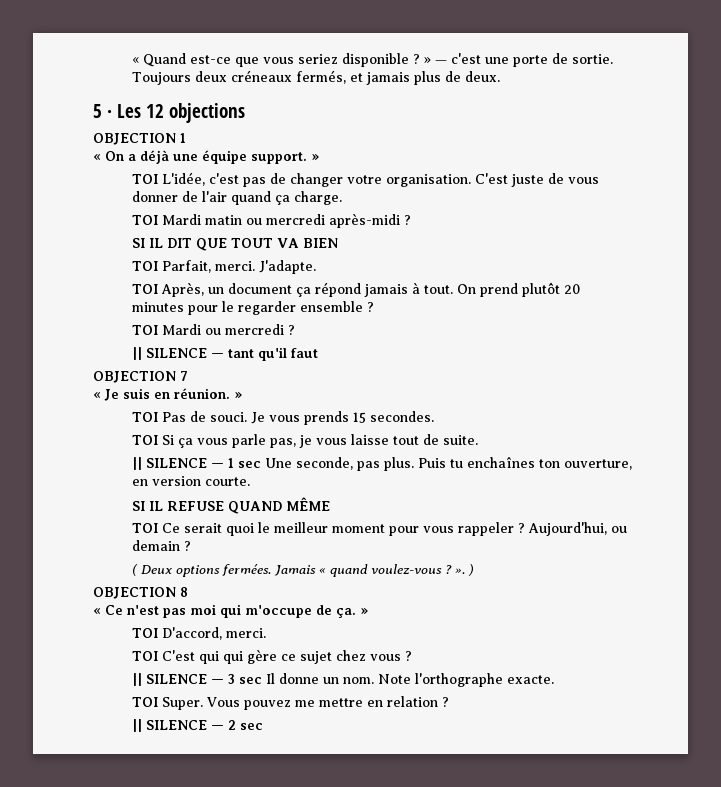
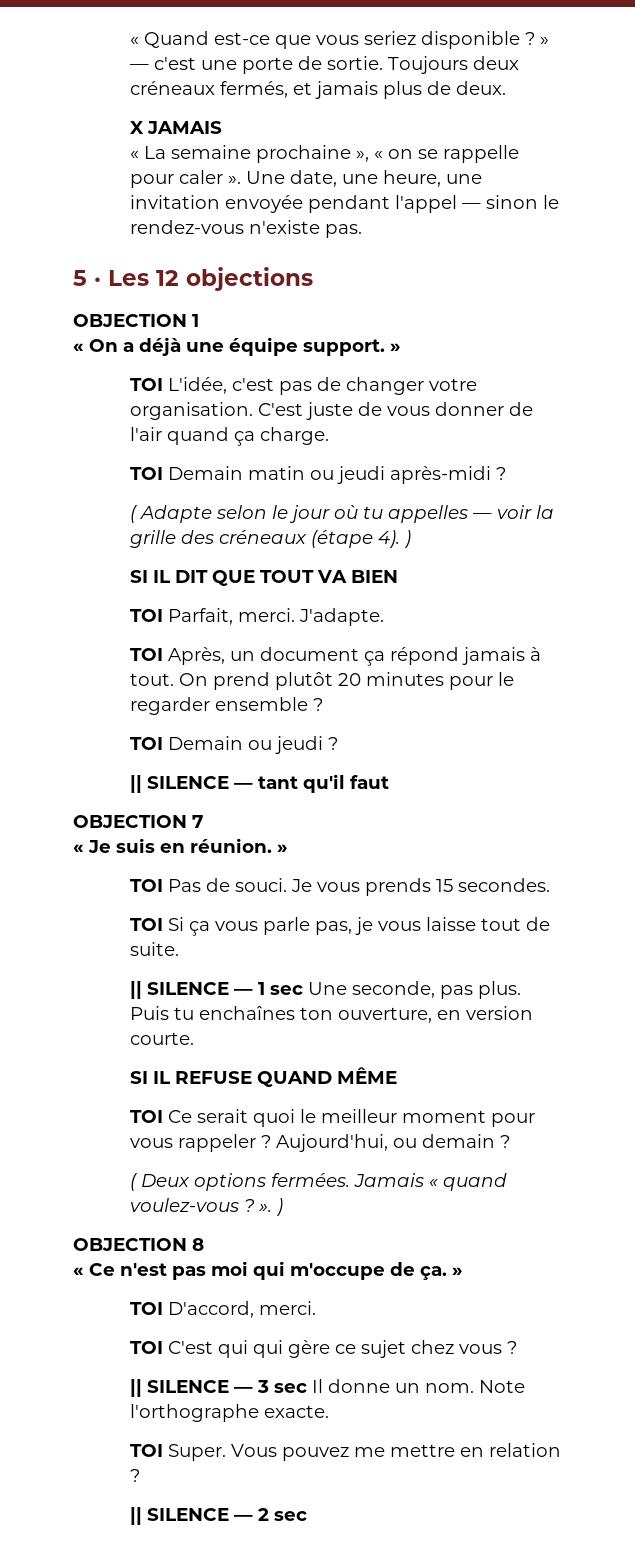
(500, 76) none -> [130,121,223,134] [130,145,520,163] [130,170,483,188] [130,195,560,213] [130,220,363,238] // X JAMAIS // « La semaine prochaine », « on se rappelle pour caler ». Une date, une heure, une invitation envoyée pendant l'appel — sinon le rendez-vous n'existe pas.
[161,214,201,225] Mardi -> [168,466,244,480] Demain
[265,214,325,225] mercredi -> [337,466,386,484] jeudi
(411, 220) none -> [130,505,555,523] [130,530,412,548] // ( Adapte selon le jour où tu appelles — voir la grille des créneaux (étape 4). )
[161,324,284,335] Mardi ou mercredi -> [168,736,324,754] Demain ou jeudi

